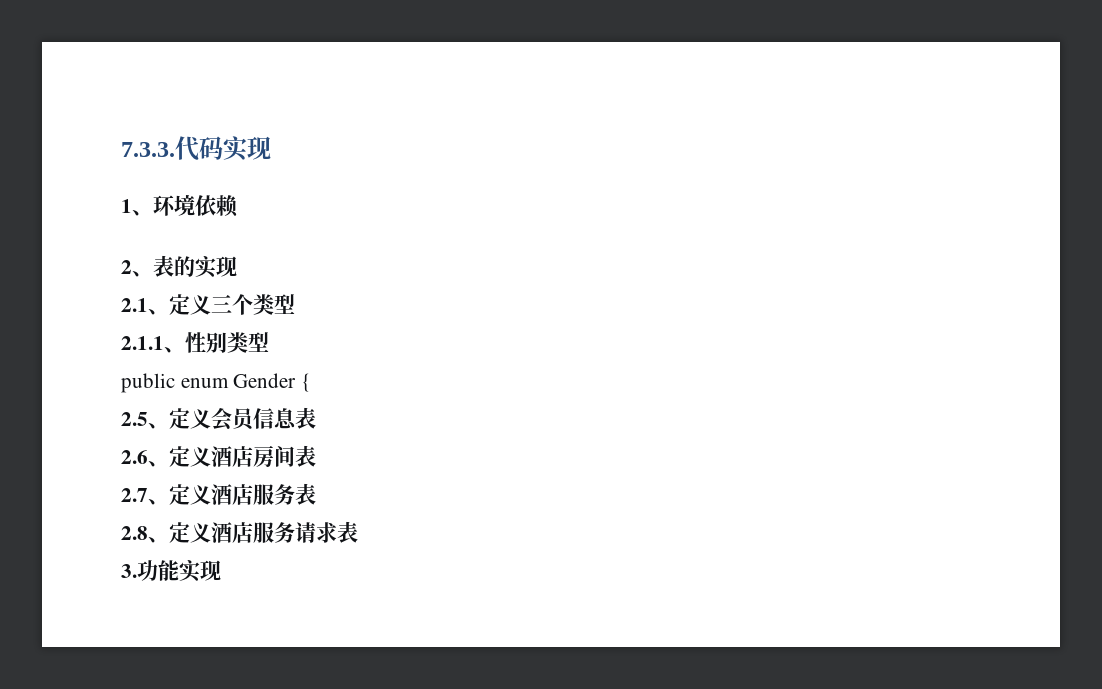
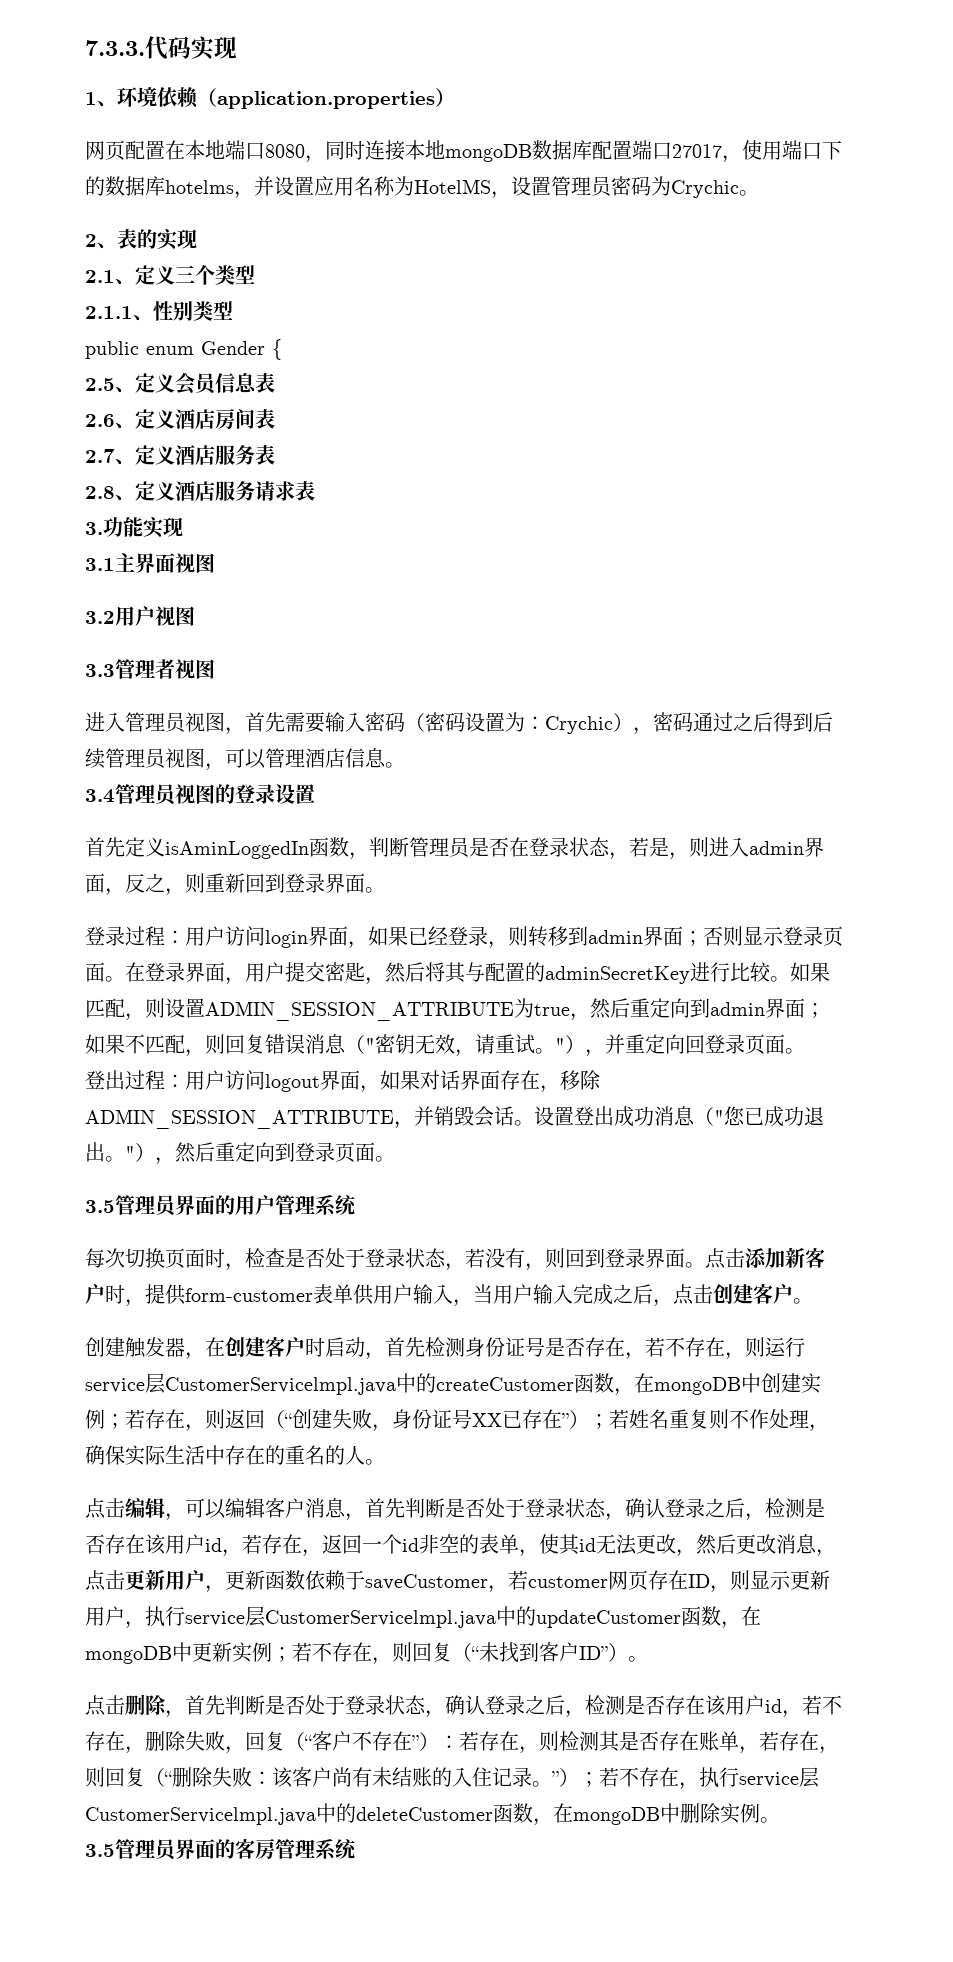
(238, 206) none -> [197,88,455,109] [85,140,842,163] [85,176,759,199] （application.properties） // 网页配置在本地端口8080，同时连接本地mongoDB数据库配置端口27017，使用端口下的数据库hotelms，并设置应用名称为HotelMS，设置管理员密码为Crychic。
(221, 570) none -> [85,553,215,573] [85,606,195,626] [85,659,215,679] [85,712,833,735] [85,748,405,771] [85,784,315,806] [85,837,824,860] [85,873,385,896] [85,926,843,949] [85,962,830,985] [85,998,825,1021] [85,1034,805,1057] [85,1070,601,1093] [85,1106,824,1129] [85,1142,395,1165] [85,1194,356,1217] [85,1247,825,1271] [85,1284,813,1307] [85,1337,805,1360] [85,1373,821,1396] [85,1409,829,1432] [85,1445,385,1466] [85,1498,825,1521] [85,1534,836,1557] [85,1569,830,1593] [85,1606,761,1629] [85,1642,648,1665] [85,1694,842,1718] [85,1731,839,1754] [85,1767,819,1790] [85,1803,780,1826] [85,1838,356,1861] // 3.1主界面视图 // 3.2用户视图 // 3.3管理者视图 // 进入管理员视图，首先需要输入密码（密码设置为：Crychic），密码通过之后得到后续管理员视图，可以管理酒店信息。 // 3.4管理员视图的登录设置 // 首先定义isAminLoggedIn函数，判断管理员是否在登录状态，若是，则进入admin界面，反之，则重新回到登录界面。 // 登录过程：用户访问login界面，如果已经登录，则转移到admin界面；否则显示登录页面。在登录界面，用户提交密匙，然后将其与配置的adminSecretKey进行比较。如果匹配，则设置ADMIN_SESSION_ATTRIBUTE为true，然后重定向到admin界面；如果不匹配，则回复错误消息（"密钥无效，请重试。"），并重定向回登录页面。 // 登出过程：用户访问logout界面，如果对话界面存在，移除ADMIN_SESSION_ATTRIBUTE，并销毁会话。设置登出成功消息（"您已成功退出。"），然后重定向到登录页面。 // 3.5管理员界面的用户管理系统 // 每次切换页面时，检查是否处于登录状态，若没有，则回到登录界面。点击添加新客户时，提供form-customer表单供用户输入，当用户输入完成之后，点击创建客户。 // 创建触发器，在创建客户时启动，首先检测身份证号是否存在，若不存在，则运行service层CustomerServicelmpl.java中的createCustomer函数，在mongoDB中创建实例；若存在，则返回（“创建失败，身份证号XX已存在”）；若姓名重复则不作处理，确保实际生活中存在的重名的人。 // 点击编辑，可以编辑客户消息，首先判断是否处于登录状态，确认登录之后，检测是否存在该用户id，若存在，返回一个id非空的表单，使其id无法更改，然后更改消息，点击更新用户，更新函数依赖于saveCustomer，若customer网页存在ID，则显示更新用户，执行service层CustomerServicelmpl.java中的updateCustomer函数，在mongoDB中更新实例；若不存在，则回复（“未找到客户ID”）。 // 点击删除，首先判断是否处于登录状态，确认登录之后，检测是否存在该用户id，若不存在，删除失败，回复（“客户不存在”）：若存在，则检测其是否存在账单，若存在，则回复（“删除失败：该客户尚有未结账的入住记录。”）；若不存在，执行service层CustomerServicelmpl.java中的deleteCustomer函数，在mongoDB中删除实例。 // 3.5管理员界面的客房管理系统

